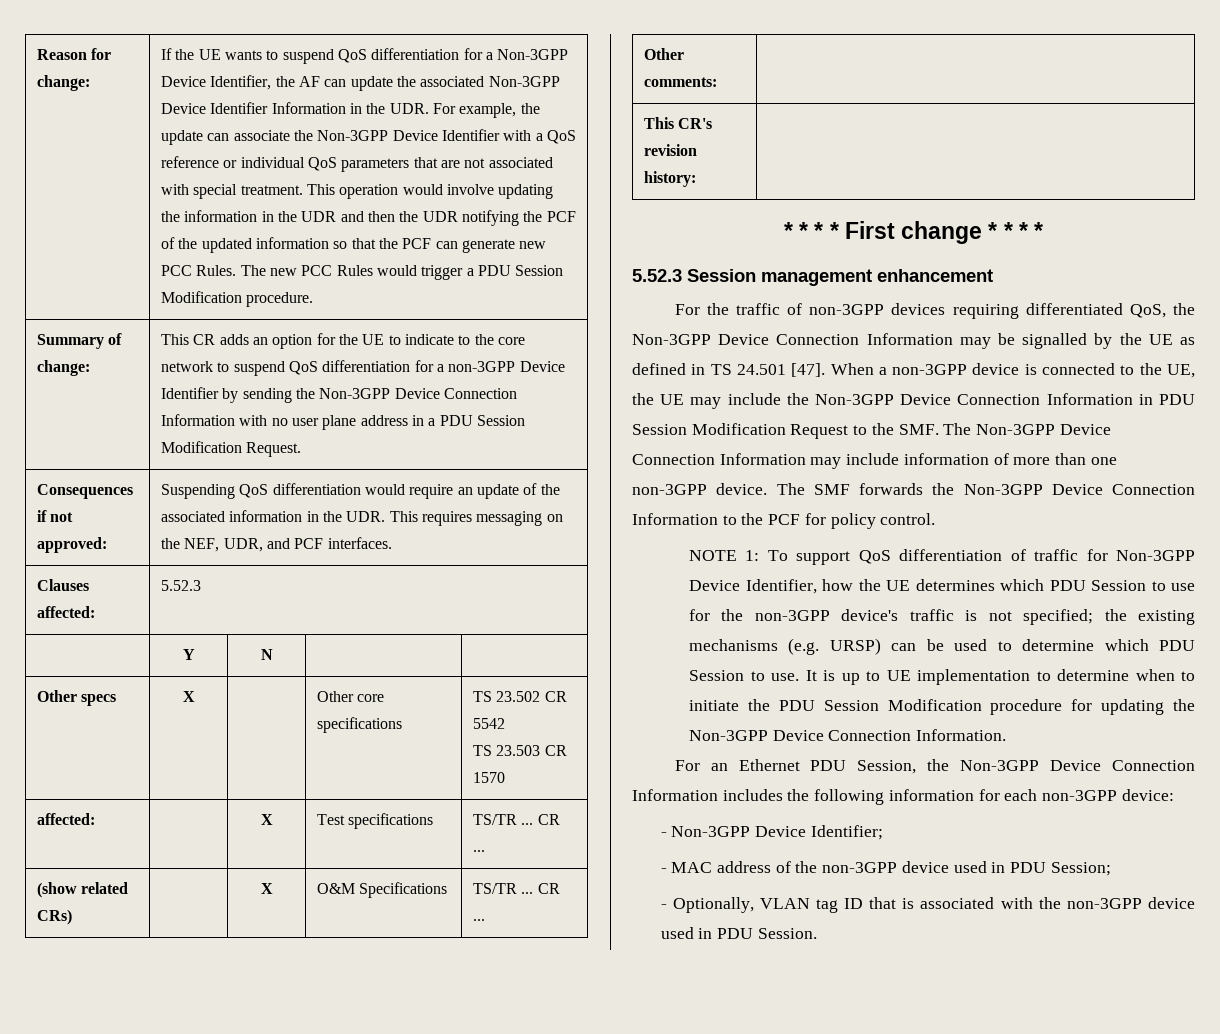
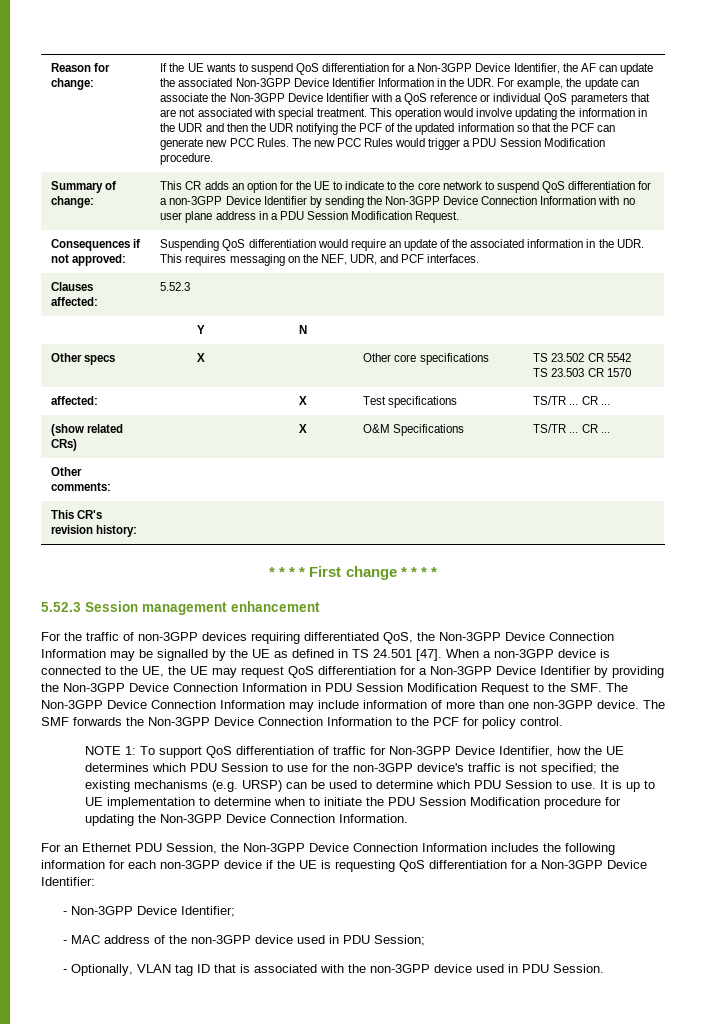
[727,393,781,405] include -> [241,666,664,678] request QoS differentiation for a Non-3GPP Device Identifier by providing
[1121,789,1174,801] device: -> [224,860,647,872] [41,877,95,886] device if the UE is requesting QoS differentiation for a Non-3GPP Device Identifier:

